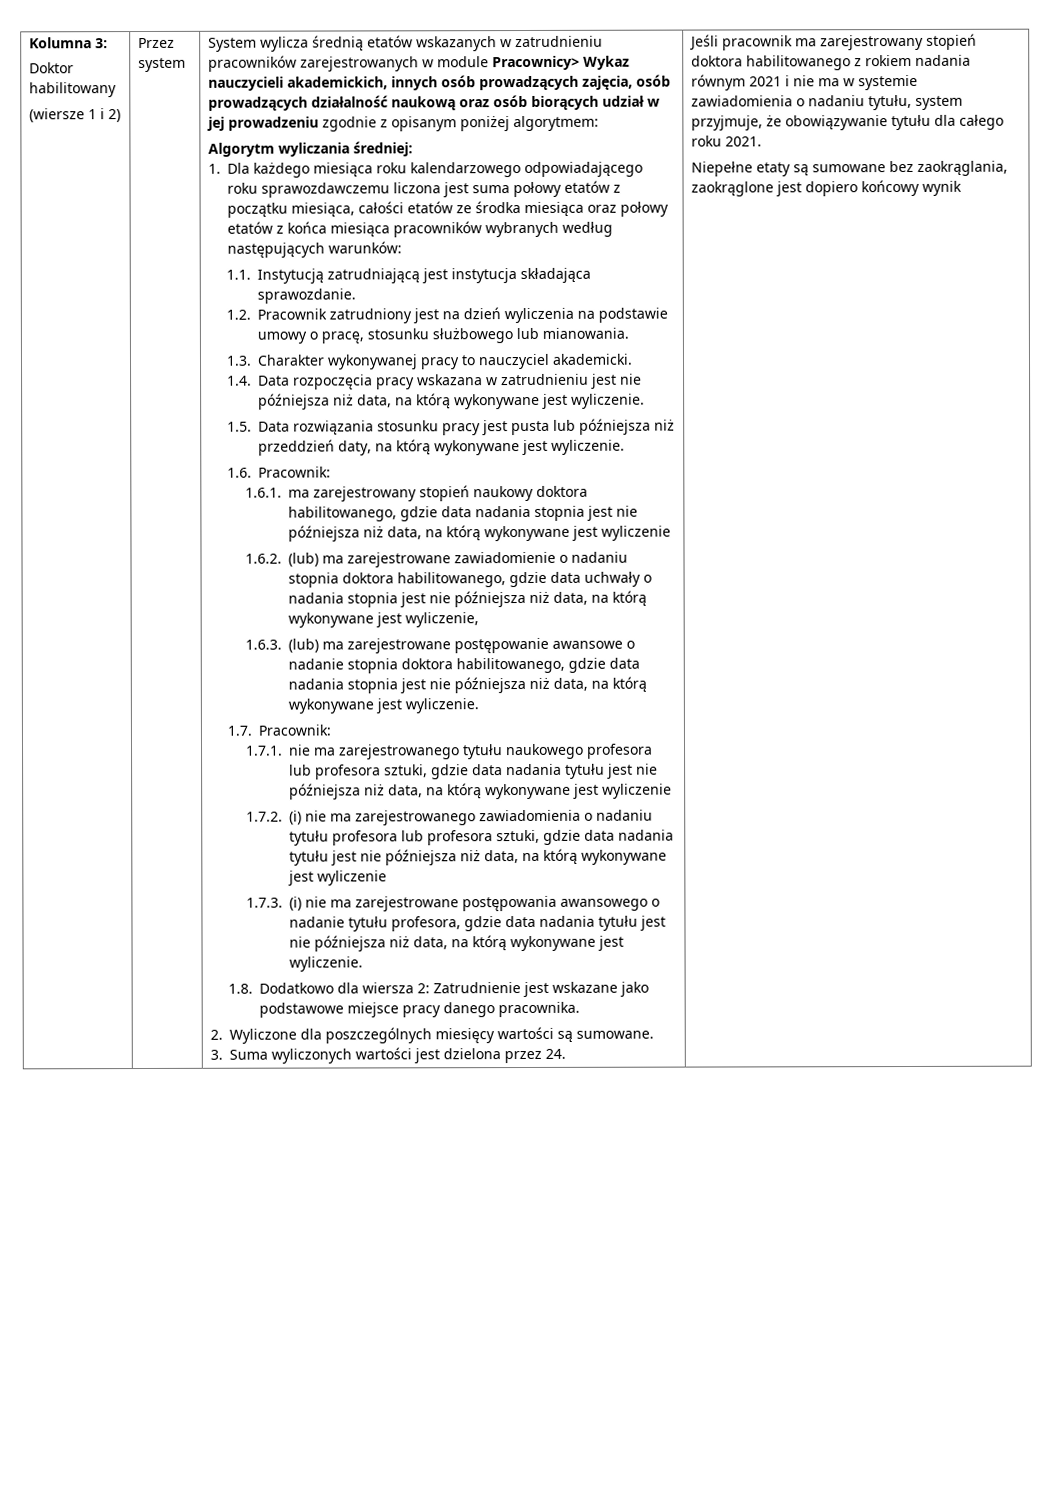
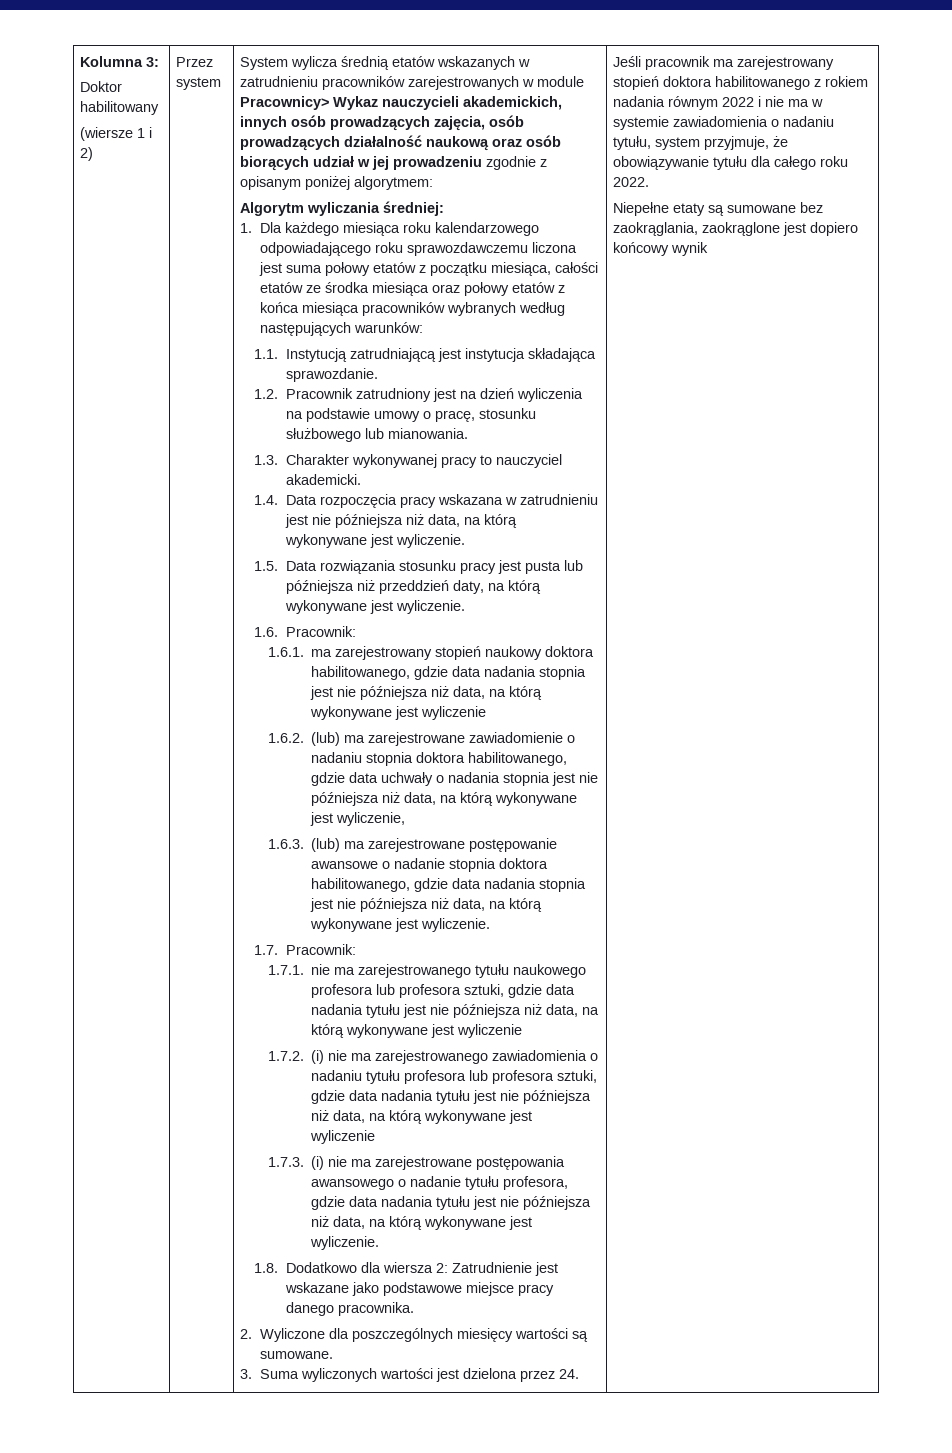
[748,76,782,87] 2021 -> [722,97,755,107] 2022
[724,136,762,147] 2021. -> [613,177,650,187] 2022.

